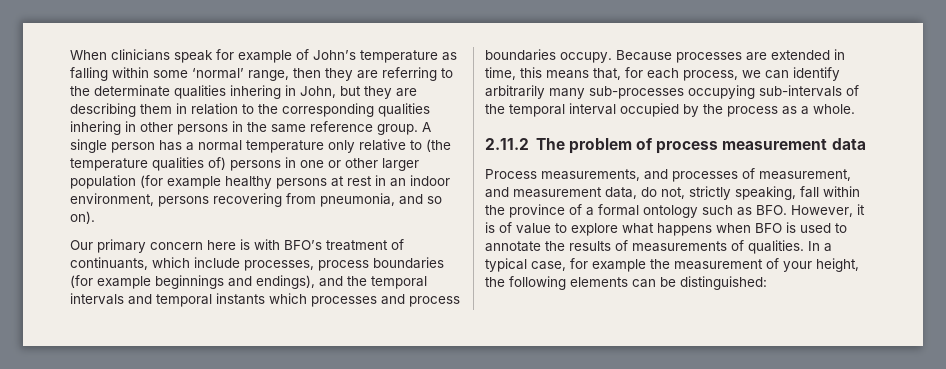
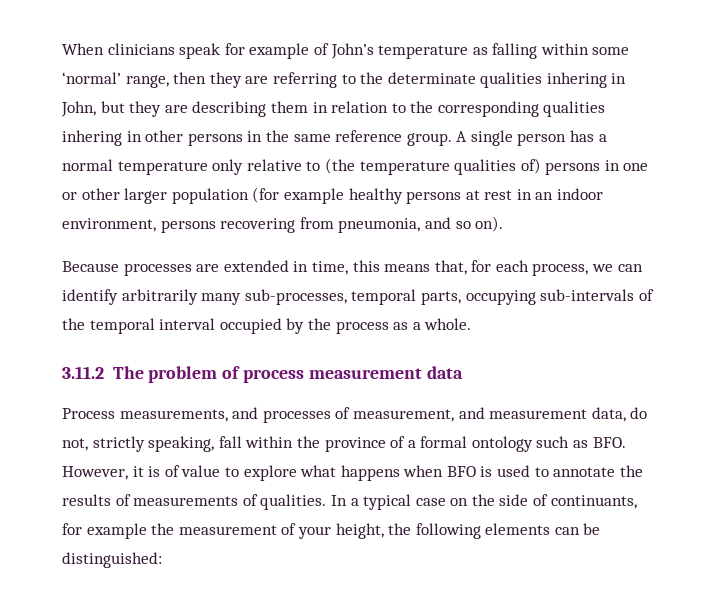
[70,239,404,253] [70,257,444,271] [70,275,427,289] [70,293,460,307] [485,49,612,63] Our primary concern here is with BFO’s treatment of continuants, which include processes, process boundaries (for example beginnings and endings), and the temporal intervals and temporal instants which processes and process boundaries occupy. -> (504, 224) none
[589,86,684,99] sub-processes -> [244,289,461,305] sub-processes, temporal parts,
[485,138,529,150] 2.11.2 -> [62,366,104,379] 3.11.2
[531,261,566,271] case, -> [415,494,637,509] case on the side of continuants,

